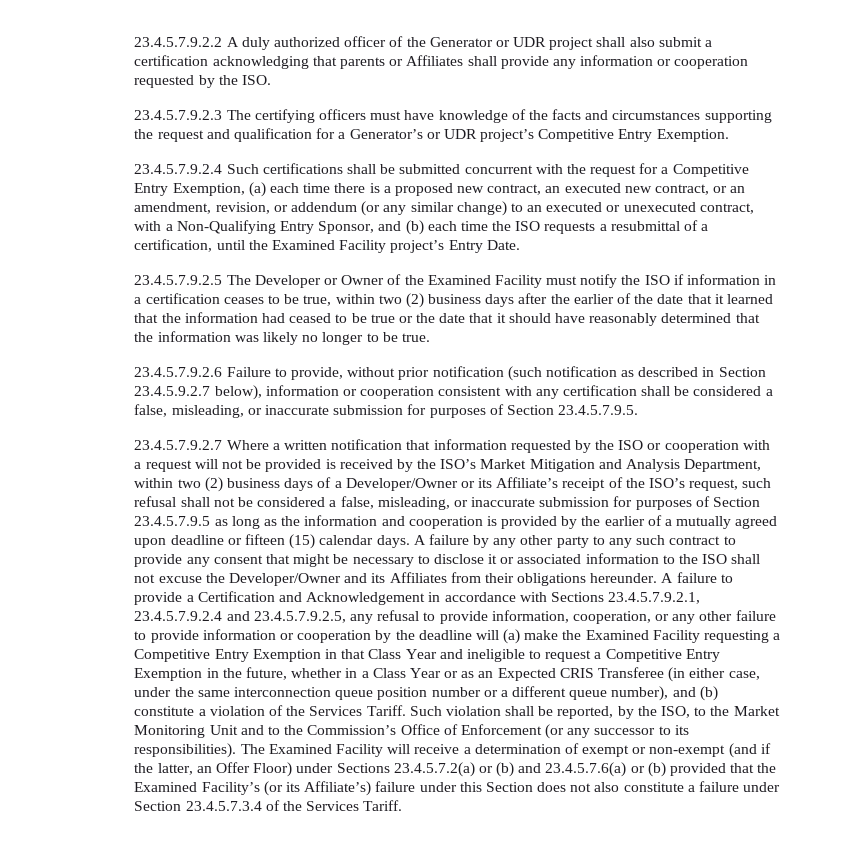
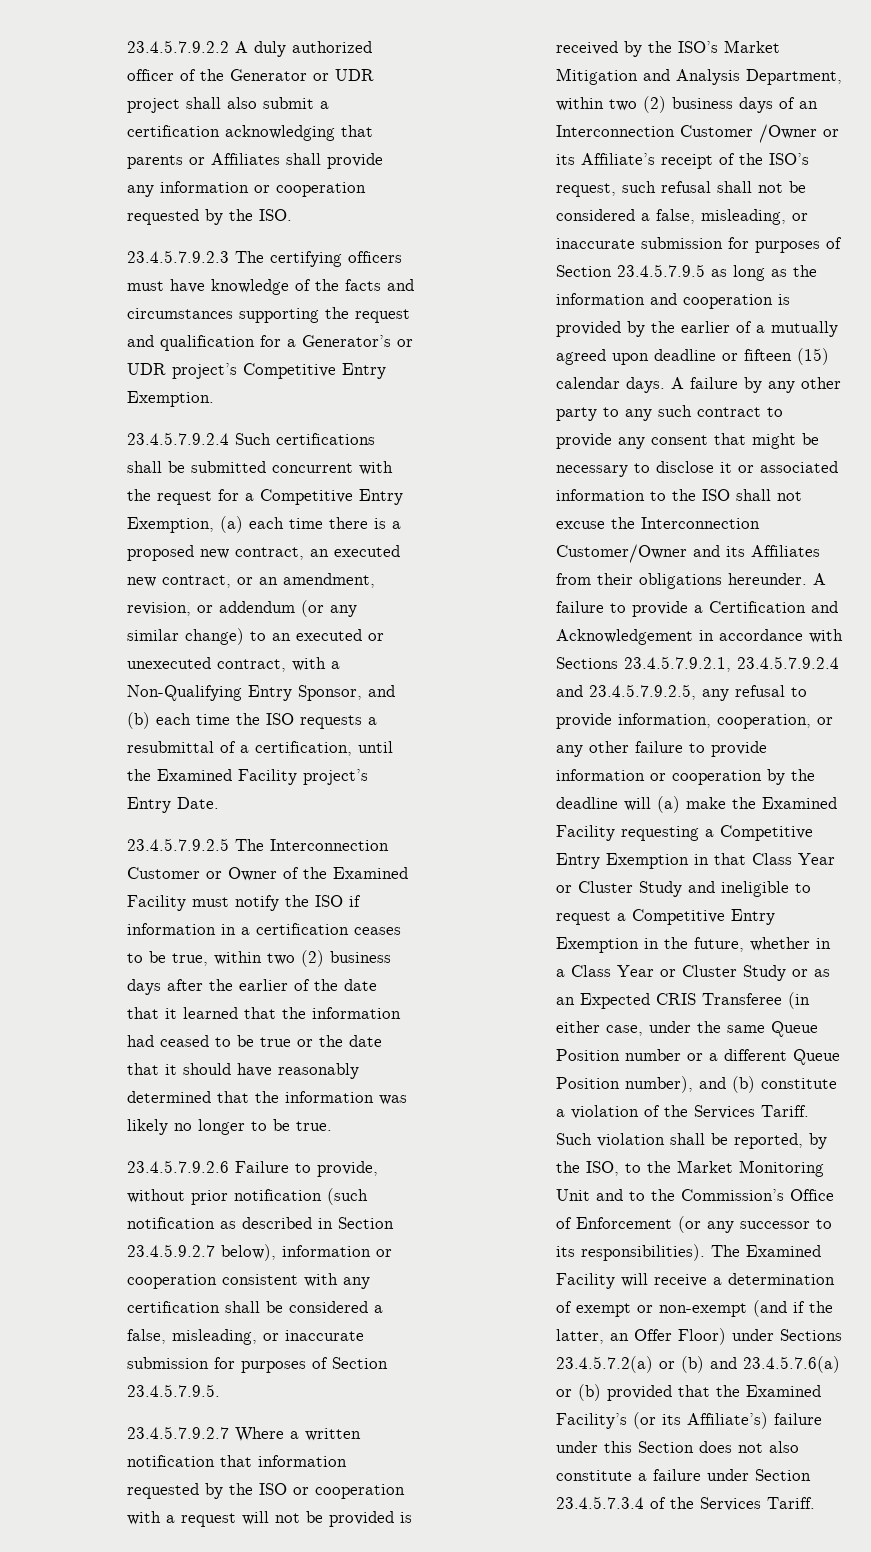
[254,275,321,288] Developer -> [269,839,389,851] [126,867,200,879] Interconnection Customer
[334,478,458,491] a Developer/Owner -> [798,101,818,109] [555,124,817,143] an Interconnection Customer /Owner
[228,573,341,586] Developer/Owner -> [640,517,760,529] [555,544,687,563] Interconnection Customer/Owner
(437, 654) none -> [555,881,682,897] or Cluster Study
(459, 674) none -> [681,965,808,981] Cluster Study or
[233,687,428,700] interconnection queue position -> [770,1021,818,1037] [555,1049,620,1061] Queue Position
[569,690,608,700] queue -> [792,1049,840,1065] [555,1077,620,1089] Queue Position

